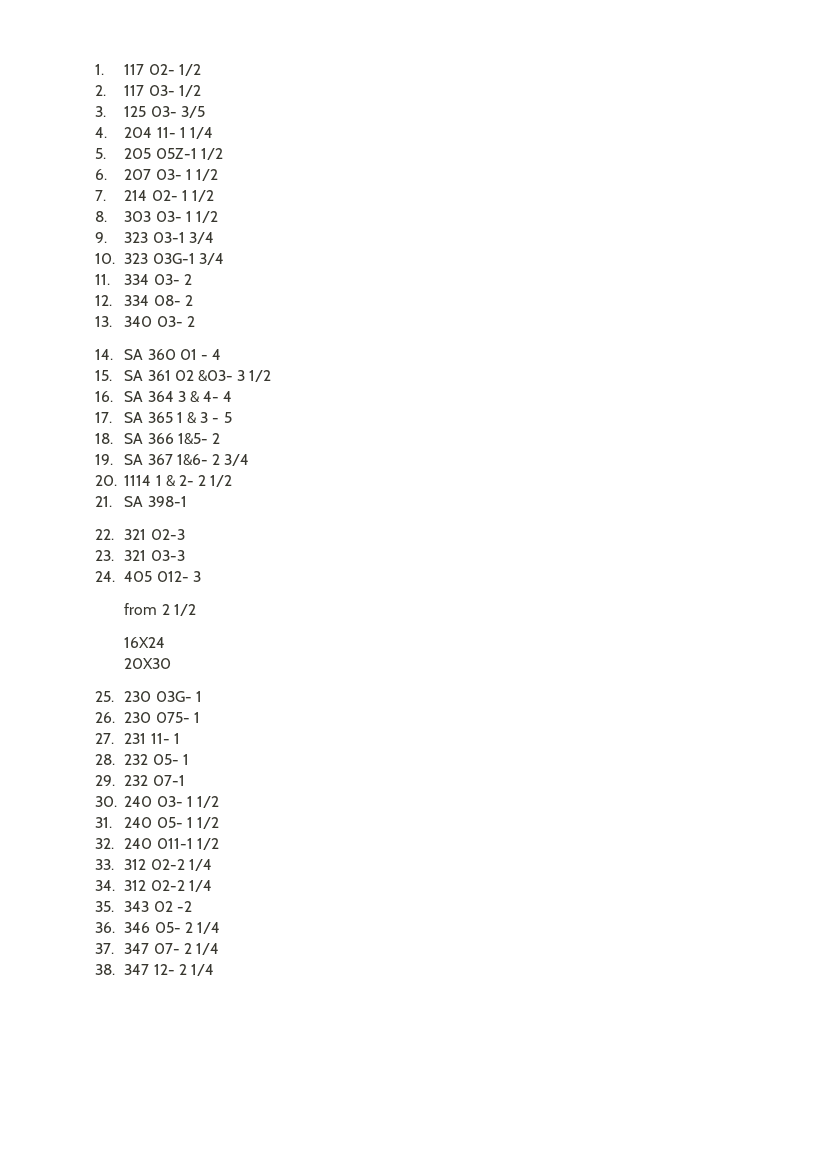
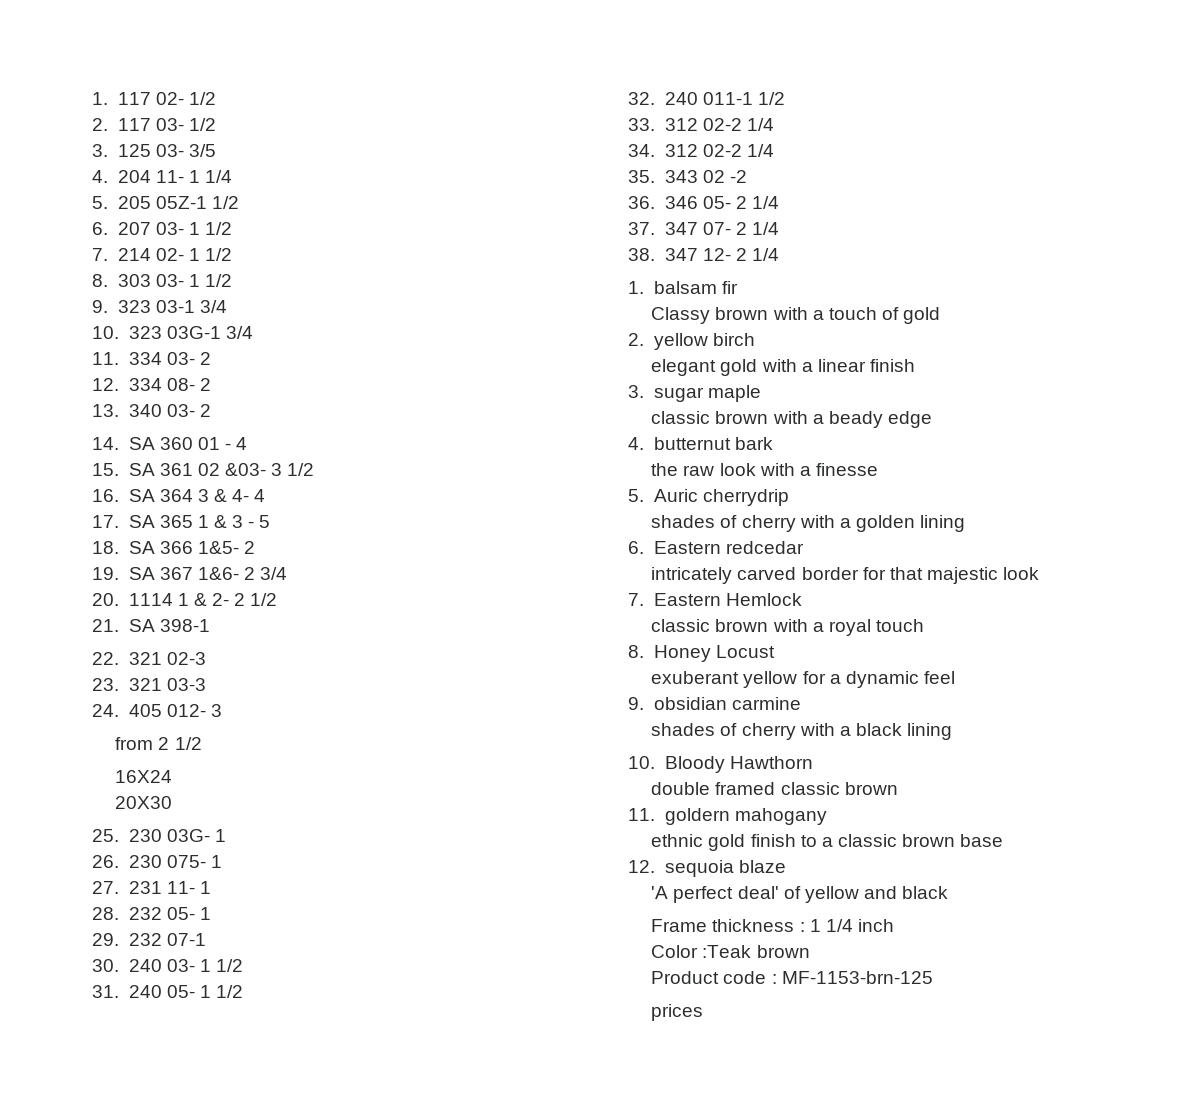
(215, 970) none -> [628,281,738,294] [651,307,941,324] [628,333,755,350] [651,359,915,376] [628,385,761,402] [651,411,932,428] [628,437,773,450] [651,463,878,476] [628,489,789,506] [651,515,966,532] [628,541,804,554] [651,567,1040,584] [628,593,802,606] [651,619,924,636] [628,645,775,662] [651,671,955,688] [628,697,801,710] [651,723,953,740] [628,756,813,773] [651,782,898,795] [628,808,827,825] [651,834,1004,851] [628,860,786,877] [651,886,949,903] [651,919,894,932] [651,945,810,958] [651,971,933,984] [651,1004,704,1021] // 1. balsam fir // Classy brown with a touch of gold // 2. yellow birch // elegant gold with a linear finish // 3. sugar maple // classic brown with a beady edge // 4. butternut bark // the raw look with a finesse // 5. Auric cherrydrip // shades of cherry with a golden lining // 6. Eastern redcedar // intricately carved border for that majestic look // 7. Eastern Hemlock // classic brown with a royal touch // 8. Honey Locust // exuberant yellow for a dynamic feel // 9. obsidian carmine // shades of cherry with a black lining // 10. Bloody Hawthorn // double framed classic brown // 11. goldern mahogany // ethnic gold finish to a classic brown base // 12. sequoia blaze // 'A perfect deal' of yellow and black // Frame thickness : 1 1/4 inch // Color :Teak brown // Product code : MF-1153-brn-125 // prices

